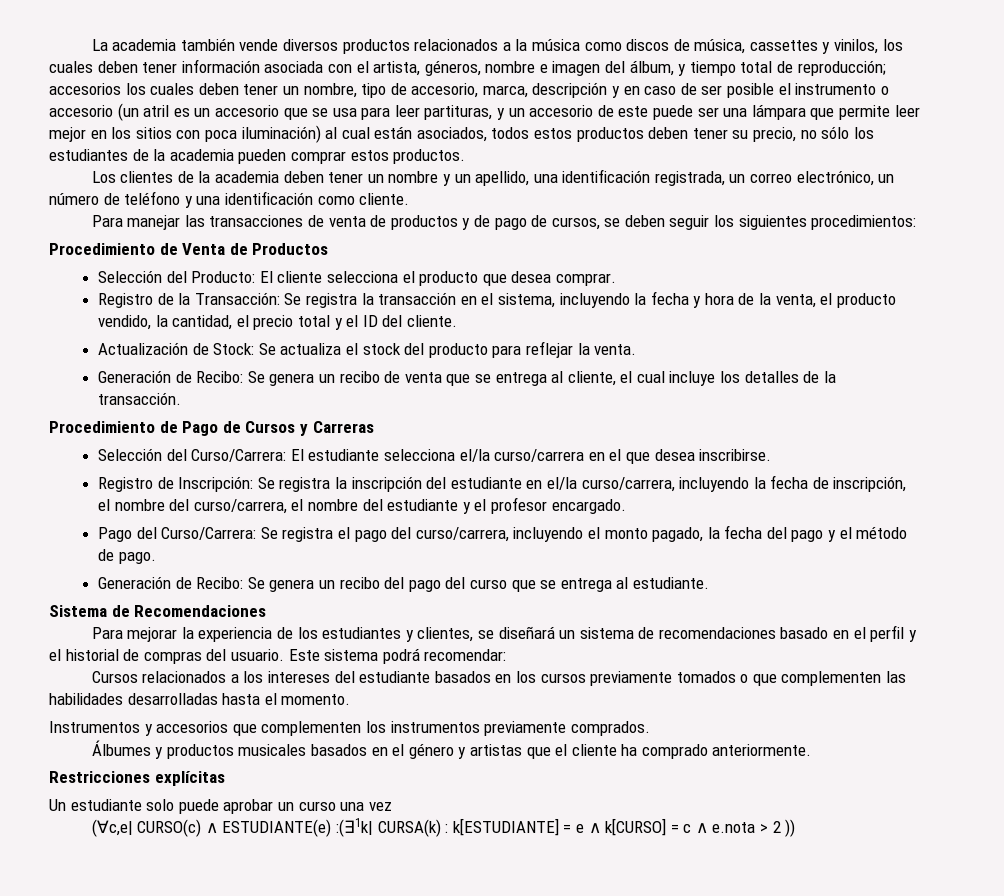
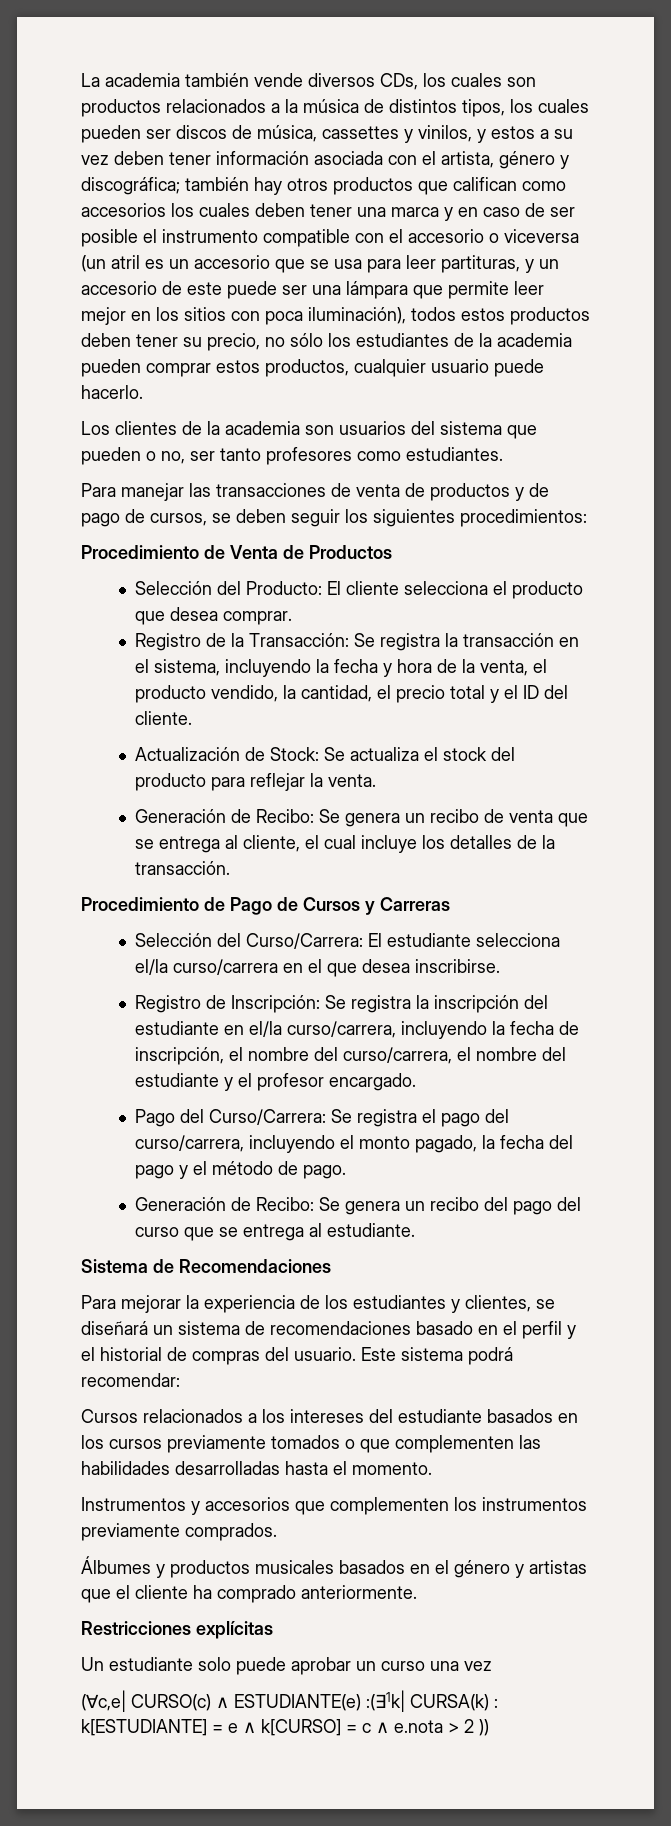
(338, 45) none -> [380,73,536,90] CDs, los cuales son
[584,42,622,51] como -> [364,99,589,117] [81,125,171,143] de distintos tipos, los cuales pueden ser
[882,39,903,51] [49,61,93,73] los cuales -> [477,126,573,143] [81,155,109,165] y estos a su vez
[424,60,886,76] géneros, nombre e imagen del álbum, y tiempo total de reproducción; -> [499,151,569,169] [81,177,566,195] género y discográfica; también hay otros productos que califican como
[282,82,608,98] un nombre, tipo de accesorio, marca, descripción -> [357,207,439,217] una marca
[880,86,889,95] [49,105,113,117] o accesorio -> [263,229,579,247] compatible con el accesorio o viceversa
[241,125,487,143] iluminación) al cual están asociados, -> [308,307,406,324] iluminación),
[393,149,466,164] productos. -> [265,359,544,377] [81,385,143,399] productos, cualquier usuario puede hacerlo.
[283,169,895,186] [49,191,410,208] deben tener un nombre y un apellido, una identificación registrada, un correo electrónico, un número de teléfono y una identificación como cliente. -> [305,421,537,439] [81,447,503,465] son usuarios del sistema que pueden o no, ser tanto profesores como estudiantes.

